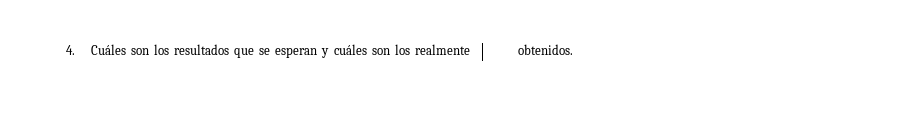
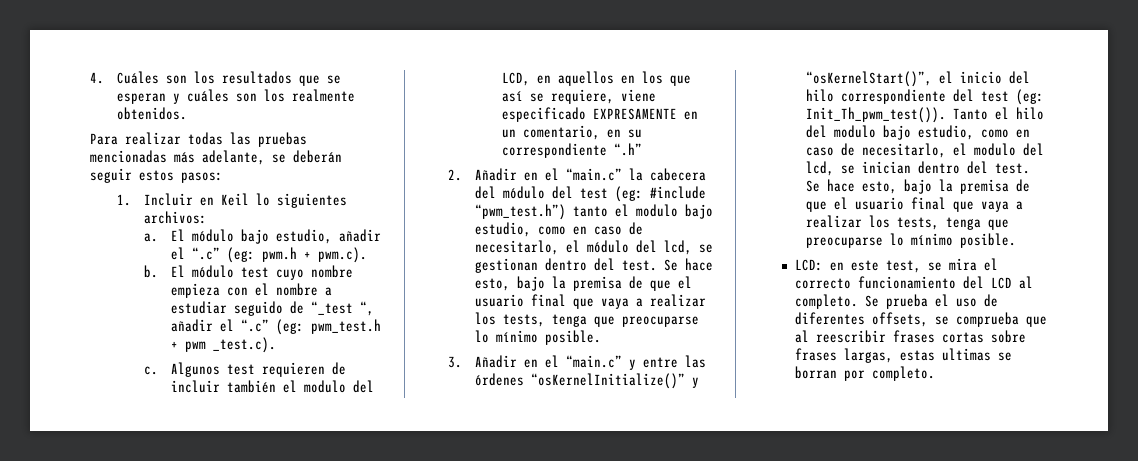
(573, 49) none -> [90,132,307,147] [90,150,342,165] [90,168,223,183] [116,193,347,208] [143,211,207,224] [143,229,381,244] [170,247,367,263] [143,265,353,280] [170,283,332,298] [170,301,374,316] [170,319,381,335] [170,337,276,353] [143,362,346,377] [170,380,374,393] [501,71,691,86] [501,89,656,104] [501,107,698,122] [501,125,642,140] [501,143,642,158] [447,168,706,181] [474,186,706,202] [474,204,713,220] [474,222,643,237] [474,240,713,255] [474,258,713,273] [474,276,692,291] [474,294,706,309] [474,312,699,327] [474,330,601,345] [447,355,706,370] [474,373,699,389] [805,71,1030,87] [805,89,1044,105] [805,107,1044,123] [805,125,1030,140] [805,143,1044,158] [805,161,1030,176] [805,179,1030,194] [805,197,1023,212] [805,215,1009,230] [805,233,1016,248] [794,258,998,273] [794,276,1033,289] [794,294,998,309] [794,312,1047,327] [794,330,1026,343] [794,348,1012,363] [794,366,935,381] // Para realizar todas las pruebas mencionadas más adelante, se deberán seguir estos pasos: // 1. Incluir en Keil lo siguientes archivos: // a. El módulo bajo estudio, añadir el “.c” (eg: pwm.h + pwm.c). // b. El módulo test cuyo nombre empieza con el nombre a estudiar seguido de “_test “, añadir el “.c” (eg: pwm_test.h + pwm _test.c). // c. Algunos test requieren de incluir también el modulo del LCD, en aquellos en los que así se requiere, viene especificado EXPRESAMENTE en un comentario, en su correspondiente “.h” // 2. Añadir en el “main.c” la cabecera del módulo del test (eg: #include “pwm_test.h”) tanto el modulo bajo estudio, como en caso de necesitarlo, el módulo del lcd, se gestionan dentro del test. Se hace esto, bajo la premisa de que el usuario final que vaya a realizar los tests, tenga que preocuparse lo mínimo posible. // 3. Añadir en el “main.c” y entre las órdenes “osKernelInitialize()” y “osKernelStart()”, el inicio del hilo correspondiente del test (eg: Init_Th_pwm_test()). Tanto el hilo del modulo bajo estudio, como en caso de necesitarlo, el modulo del lcd, se inician dentro del test. Se hace esto, bajo la premisa de que el usuario final que vaya a realizar los tests, tenga que preocuparse lo mínimo posible. // LCD: en este test, se mira el correcto funcionamiento del LCD al completo. Se prueba el uso de diferentes offsets, se comprueba que al reescribir frases cortas sobre frases largas, estas ultimas se borran por completo.

